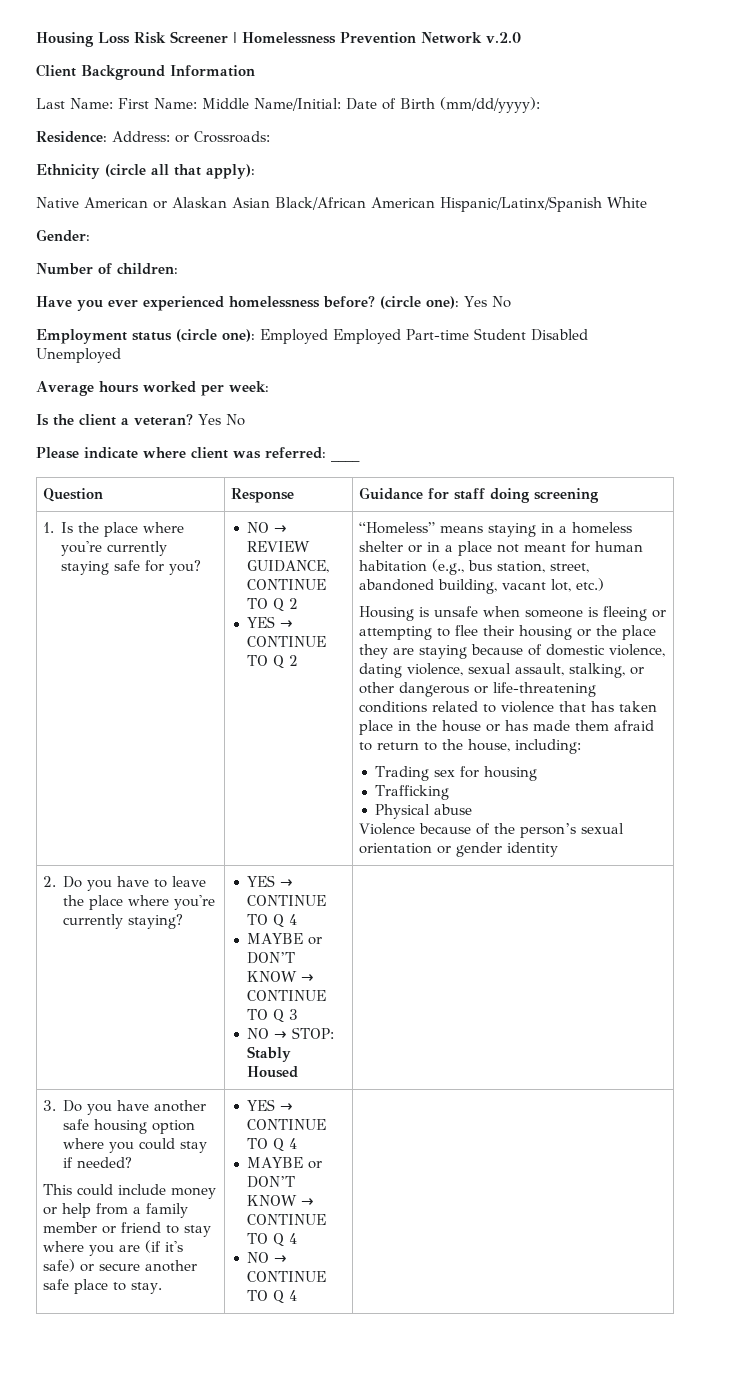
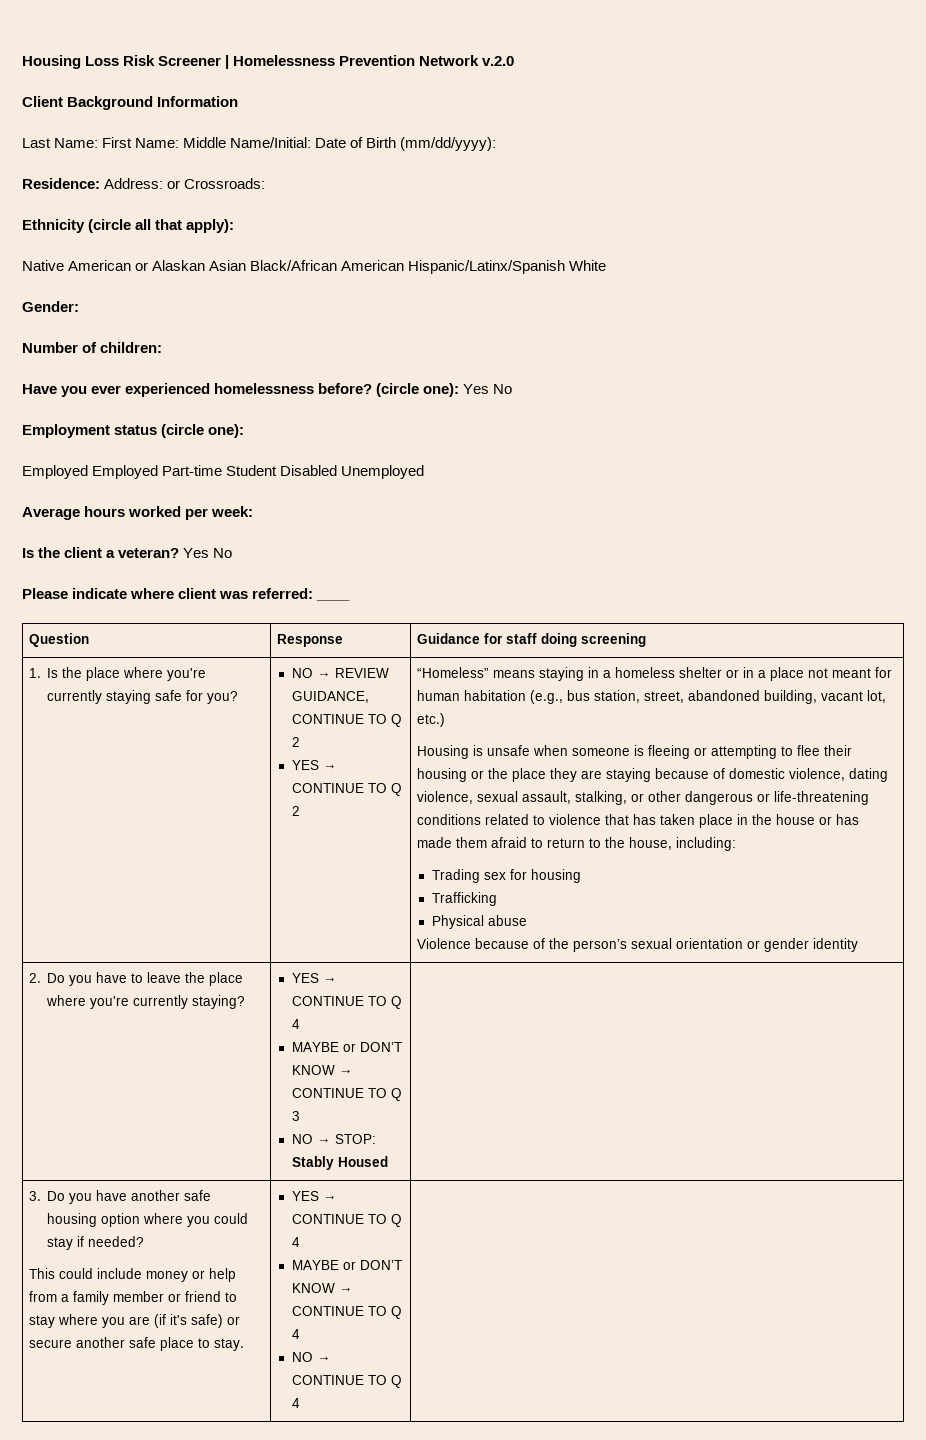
(255, 335) none -> (245, 431) //

